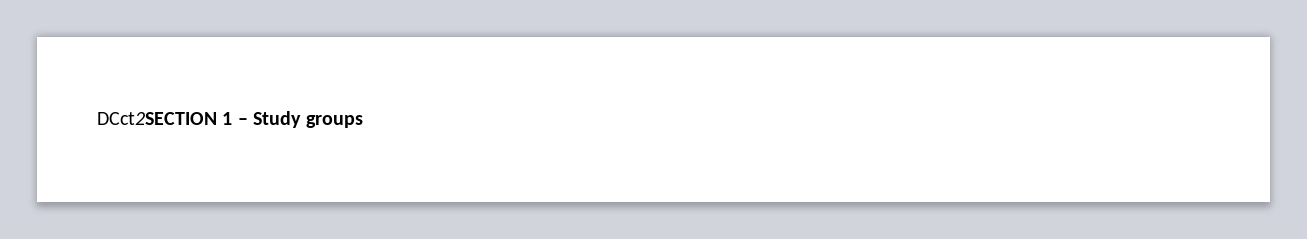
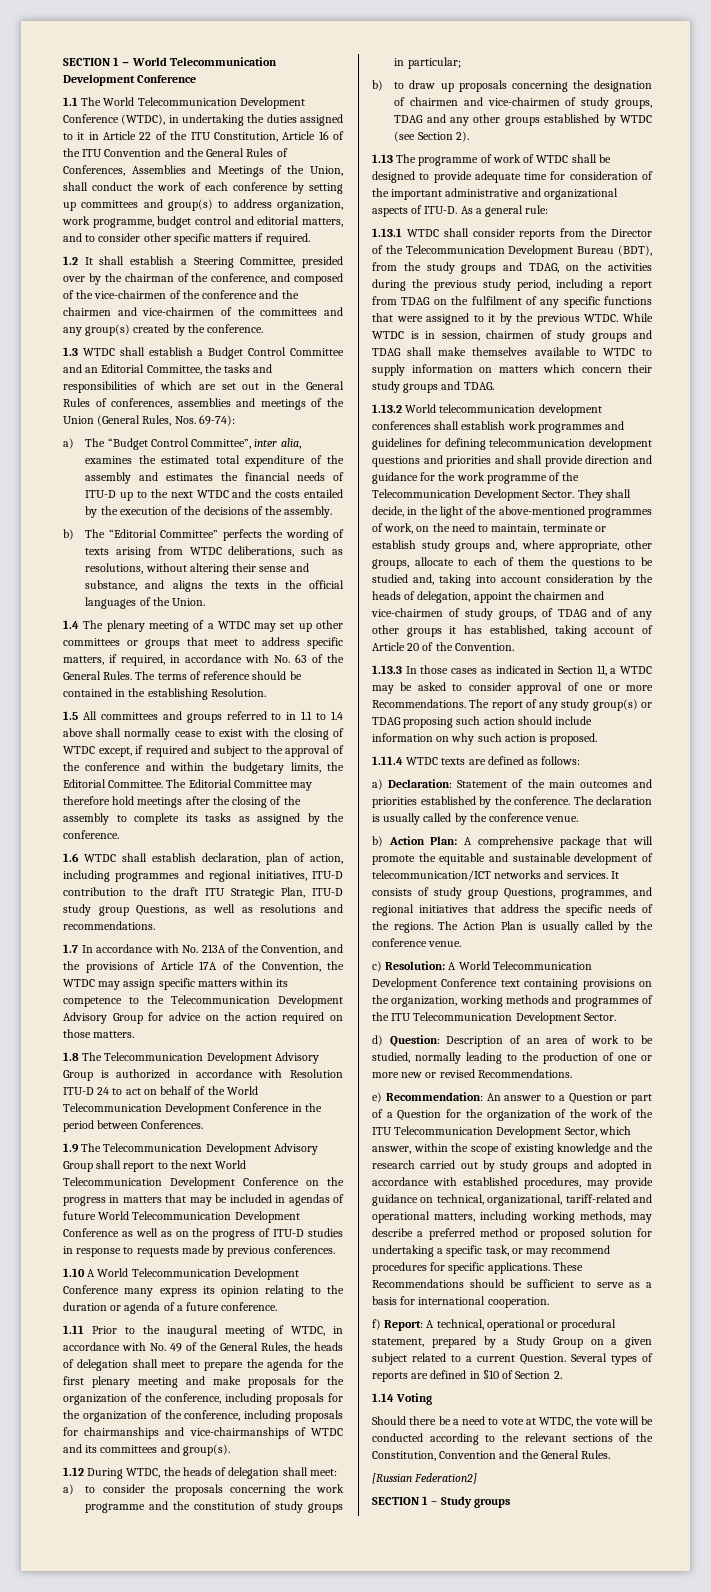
[97,112,217,125] DCct2SECTION -> [63,57,277,66] [63,74,197,86] [63,97,305,109] [63,114,343,126] [63,131,344,142] [63,148,288,157] [63,165,343,177] [63,182,343,194] [63,199,343,211] [62,216,343,228] [63,233,310,245] [63,256,343,268] [63,273,343,285] [63,290,299,299] [63,307,343,316] [63,324,264,336] [63,347,344,359] [63,364,273,375] [63,381,344,393] [63,398,344,410] [63,415,235,426] [63,438,301,450] [85,455,344,467] [85,472,344,484] [85,489,343,501] [85,506,333,518] [63,529,344,541] [85,546,343,558] [85,563,309,575] [85,580,344,592] [85,597,206,609] [63,620,344,632] [63,637,343,649] [63,654,344,666] [63,671,302,680] [63,688,266,700] [63,711,343,723] [63,728,345,740] [63,745,344,757] [63,762,344,774] [63,779,313,791] [63,796,301,808] [63,813,344,825] [63,830,119,839] [63,853,343,865] [63,870,343,882] [63,887,343,899] [63,904,343,916] [63,921,155,930] [63,944,343,955] [63,961,344,973] [63,978,289,990] [63,995,343,1007] [63,1012,343,1024] [63,1029,135,1038] [63,1052,319,1064] [63,1069,343,1081] [63,1086,258,1095] [63,1103,322,1115] [63,1120,204,1132] [63,1143,318,1155] [63,1160,247,1172] [63,1177,344,1189] [63,1194,344,1206] [63,1211,300,1223] [63,1228,343,1240] [63,1245,335,1257] [63,1268,299,1280] [63,1285,344,1297] [63,1302,278,1314] [63,1325,343,1337] [63,1342,343,1353] [63,1359,344,1371] [63,1376,344,1388] [63,1393,343,1405] [63,1410,343,1422] [63,1427,343,1439] [63,1444,230,1456] [63,1467,337,1479] [63,1484,344,1496] [85,1501,343,1513] [394,57,461,69] [372,80,652,92] [394,97,652,109] [394,114,652,126] [394,131,469,142] [372,154,611,166] [372,171,653,183] [372,188,618,200] [372,205,549,217] [372,228,652,240] [372,245,652,257] [372,262,652,274] [372,279,652,291] [372,296,652,308] [372,313,653,325] [372,330,652,342] [372,347,652,356] [372,364,652,376] [372,381,494,393] [372,404,602,416] [372,421,625,433] [372,438,652,450] [372,455,652,467] [372,472,580,484] [372,489,631,501] [372,506,652,518] [372,523,606,534] [372,540,652,552] [372,557,653,569] [372,574,653,586] [372,591,605,603] [371,608,652,620] [372,625,653,637] [372,642,514,651] [372,665,652,676] [372,682,653,694] [372,699,652,711] [372,716,593,728] [372,733,598,745] [372,756,581,765] [372,779,652,790] [372,796,652,808] [372,813,579,825] [372,836,653,848] [372,853,653,865] [372,870,619,881] [372,887,652,899] [372,904,653,916] [372,921,653,933] [372,938,462,947] [372,961,592,972] [372,978,652,990] [372,995,653,1007] [372,1012,616,1024] [372,1035,653,1047] [372,1052,652,1064] [372,1069,572,1078] [372,1092,652,1104] [372,1109,653,1121] [372,1126,631,1138] [372,1143,653,1155] [372,1160,652,1172] [372,1177,653,1189] [372,1194,652,1206] [372,1211,652,1223] [372,1228,652,1240] [372,1245,611,1257] [372,1262,583,1274] [372,1279,652,1288] [372,1296,549,1308] [372,1319,617,1331] [372,1336,652,1348] [372,1353,653,1365] [372,1370,562,1382] [372,1393,433,1405] [372,1416,653,1427] [372,1433,653,1445] [372,1450,611,1461] [372,1473,478,1484] [372,1497,419,1505] SECTION 1 − World Telecommunication Development Conference // 1.1 The World Telecommunication Development Conference (WTDC), in undertaking the duties assigned to it in Article 22 of the ITU Constitution, Article 16 of the ITU Convention and the General Rules of Conferences, Assemblies and Meetings of the Union, shall conduct the work of each conference by setting up committees and group(s) to address organization, work programme, budget control and editorial matters, and to consider other specific matters if required. // 1.2 It shall establish a Steering Committee, presided over by the chairman of the conference, and composed of the vice-chairmen of the conference and the chairmen and vice-chairmen of the committees and any group(s) created by the conference. // 1.3 WTDC shall establish a Budget Control Committee and an Editorial Committee, the tasks and responsibilities of which are set out in the General Rules of conferences, assemblies and meetings of the Union (General Rules, Nos. 69-74): // a) The “Budget Control Committee”, inter alia, examines the estimated total expenditure of the assembly and estimates the financial needs of ITU-D up to the next WTDC and the costs entailed by the execution of the decisions of the assembly. // b) The “Editorial Committee” perfects the wording of texts arising from WTDC deliberations, such as resolutions, without altering their sense and substance, and aligns the texts in the official languages of the Union. // 1.4 The plenary meeting of a WTDC may set up other committees or groups that meet to address specific matters, if required, in accordance with No. 63 of the General Rules. The terms of reference should be contained in the establishing Resolution. // 1.5 All committees and groups referred to in 1.1 to 1.4 above shall normally cease to exist with the closing of WTDC except, if required and subject to the approval of the conference and within the budgetary limits, the Editorial Committee. The Editorial Committee may therefore hold meetings after the closing of the assembly to complete its tasks as assigned by the conference. // 1.6 WTDC shall establish declaration, plan of action, including programmes and regional initiatives, ITU-D contribution to the draft ITU Strategic Plan, ITU-D study group Questions, as well as resolutions and recommendations. // 1.7 In accordance with No. 213A of the Convention, and the provisions of Article 17A of the Convention, the WTDC may assign specific matters within its competence to the Telecommunication Development Advisory Group for advice on the action required on those matters. // 1.8 The Telecommunication Development Advisory Group is authorized in accordance with Resolution ITU-D 24 to act on behalf of the World Telecommunication Development Conference in the period between Conferences. // 1.9 The Telecommunication Development Advisory Group shall report to the next World Telecommunication Development Conference on the progress in matters that may be included in agendas of future World Telecommunication Development Conference as well as on the progress of ITU-D studies in response to requests made by previous conferences. // 1.10 A World Telecommunication Development Conference many express its opinion relating to the duration or agenda of a future conference. // 1.11 Prior to the inaugural meeting of WTDC, in accordance with No. 49 of the General Rules, the heads of delegation shall meet to prepare the agenda for the first plenary meeting and make proposals for the organization of the conference, including proposals for the organization of the conference, including proposals for chairmanships and vice-chairmanships of WTDC and its committees and group(s). // 1.12 During WTDC, the heads of delegation shall meet: // a) to consider the proposals concerning the work programme and the constitution of study groups in particular; // b) to draw up proposals concerning the designation of chairmen and vice-chairmen of study groups, TDAG and any other groups established by WTDC (see Section 2). // 1.13 The programme of work of WTDC shall be designed to provide adequate time for consideration of the important administrative and organizational aspects of ITU-D. As a general rule: // 1.13.1 WTDC shall consider reports from the Director of the Telecommunication Development Bureau (BDT), from the study groups and TDAG, on the activities during the previous study period, including a report from TDAG on the fulfilment of any specific functions that were assigned to it by the previous WTDC. While WTDC is in session, chairmen of study groups and TDAG shall make themselves available to WTDC to supply information on matters which concern their study groups and TDAG. // 1.13.2 World telecommunication development conferences shall establish work programmes and guidelines for defining telecommunication development questions and priorities and shall provide direction and guidance for the work programme of the Telecommunication Development Sector. They shall decide, in the light of the above-mentioned programmes of work, on the need to maintain, terminate or establish study groups and, where appropriate, other groups, allocate to each of them the questions to be studied and, taking into account consideration by the heads of delegation, appoint the chairmen and vice-chairmen of study groups, of TDAG and of any other groups it has established, taking account of Article 20 of the Convention. // 1.13.3 In those cases as indicated in Section 11, a WTDC may be asked to consider approval of one or more Recommendations. The report of any study group(s) or TDAG proposing such action should include information on why such action is proposed. // 1.11.4 WTDC texts are defined as follows: // a) Declaration: Statement of the main outcomes and priorities established by the conference. The declaration is usually called by the conference venue. // b) Action Plan: A comprehensive package that will promote the equitable and sustainable development of telecommunication/ICT networks and services. It consists of study group Questions, programmes, and regional initiatives that address the specific needs of the regions. The Action Plan is usually called by the conference venue. // c) Resolution: A World Telecommunication Development Conference text containing provisions on the organization, working methods and programmes of the ITU Telecommunication Development Sector. // d) Question: Description of an area of work to be studied, normally leading to the production of one or more new or revised Recommendations. // e) Recommendation: An answer to a Question or part of a Question for the organization of the work of the ITU Telecommunication Development Sector, which answer, within the scope of existing knowledge and the research carried out by study groups and adopted in accordance with established procedures, may provide guidance on technical, organizational, tariff-related and operational matters, including working methods, may describe a preferred method or proposed solution for undertaking a specific task, or may recommend procedures for specific applications. These Recommendations should be sufficient to serve as a basis for international cooperation. // f) Report: A technical, operational or procedural statement, prepared by a Study Group on a given subject related to a current Question. Several types of reports are defined in §10 of Section 2. // 1.14 Voting // Should there be a need to vote at WTDC, the vote will be conducted according to the relevant sections of the Constitution, Convention and the General Rules. // [Russian Federation2] // SECTION

